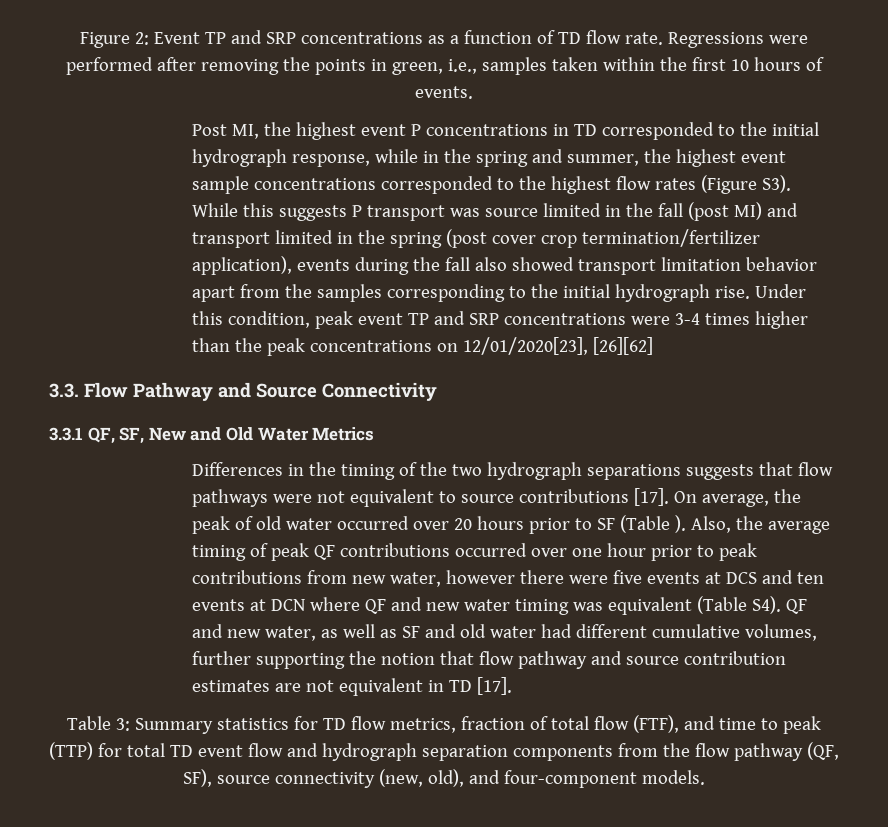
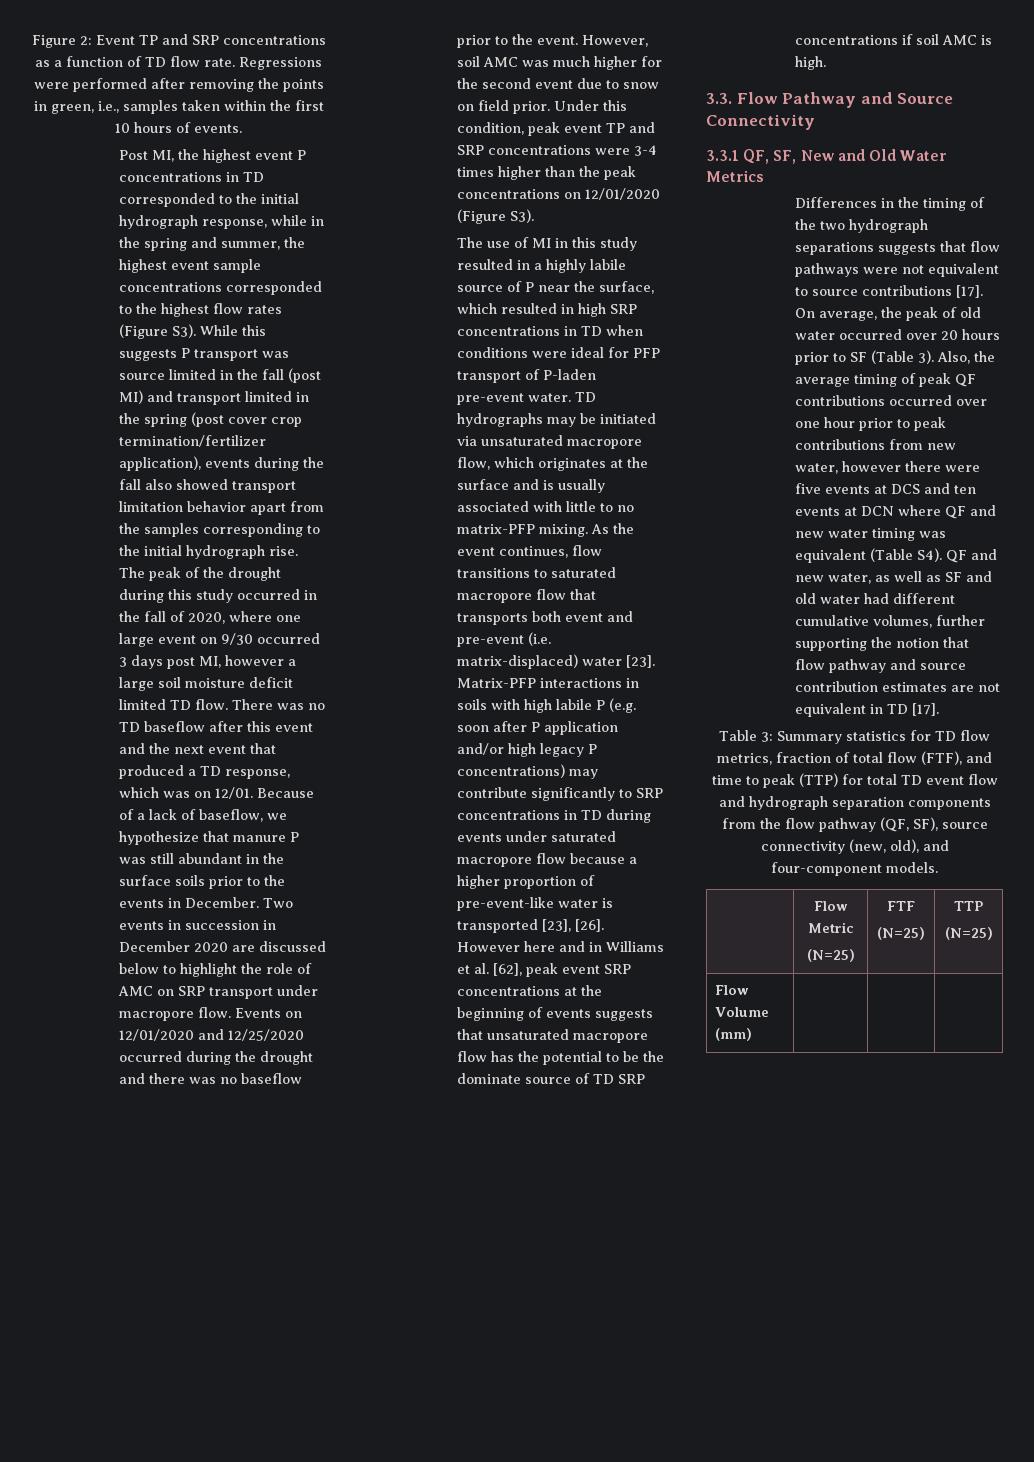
(751, 292) none -> [119,567,282,581] [119,589,318,603] [119,611,302,624] [119,633,321,647] [119,655,297,669] [119,677,294,691] [119,699,326,710] [119,721,314,732] [119,743,277,754] [119,765,291,779] [119,787,315,799] [119,809,288,822] [119,831,300,845] [119,853,285,864] [119,875,286,889] [119,897,294,908] [119,920,277,930] [119,941,327,952] [119,963,313,977] [118,985,319,999] [119,1007,303,1021] [119,1029,305,1041] [119,1051,314,1065] [119,1073,303,1084] [457,34,649,48] [457,56,663,70] [457,78,660,89] [457,100,551,114] The peak of the drought during this study occurred in the fall of 2020, where one large event on 9/30 occurred 3 days post MI, however a large soil moisture deficit limited TD flow. There was no TD baseflow after this event and the next event that produced a TD response, which was on 12/01. Because of a lack of baseflow, we hypothesize that manure P was still abundant in the surface soils prior to the events in December. Two events in succession in December 2020 are discussed below to highlight the role of AMC on SRP transport under macropore flow. Events on 12/01/2020 and 12/25/2020 occurred during the drought and there was no baseflow prior to the event. However, soil AMC was much higher for the second event due to snow on field prior.
[463,337,654,355] 12/01/2020[23], [26][62] -> [585,188,661,200] [457,209,535,224] [457,237,638,251] [457,259,627,273] [457,281,655,294] [457,303,638,317] [457,325,644,336] [457,347,661,358] [457,369,597,383] [457,392,597,405] [457,413,657,427] [457,435,643,449] [457,457,649,471] [457,479,606,493] [457,501,635,512] [457,523,635,537] [457,545,603,558] [457,567,617,578] [457,589,597,603] [457,611,634,625] [457,632,552,647] [457,654,656,669] [457,678,640,688] [457,698,637,713] [457,721,619,735] [457,743,598,757] [457,764,599,779] [457,787,664,801] [457,809,652,823] [457,831,617,842] [457,853,638,867] [457,875,596,889] [457,897,614,911] [457,919,605,933] [457,941,665,952] [457,963,632,977] [457,985,603,996] [457,1007,654,1021] [457,1029,649,1043] [457,1051,665,1065] [457,1073,646,1084] [795,34,993,45] [795,56,827,70] 12/01/2020 (Figure S3). // The use of MI in this study resulted in a highly labile source of P near the surface, which resulted in high SRP concentrations in TD when conditions were ideal for PFP transport of P-laden pre-event water. TD hydrographs may be initiated via unsaturated macropore flow, which originates at the surface and is usually associated with little to no matrix-PFP mixing. As the event continues, flow transitions to saturated macropore flow that transports both event and pre-event (i.e. matrix-displaced) water [23]. Matrix-PFP interactions in soils with high labile P (e.g. soon after P application and/or high legacy P concentrations) may contribute significantly to SRP concentrations in TD during events under saturated macropore flow because a higher proportion of pre-event-like water is transported [23], [26]. However here and in Williams et al. [62], peak event SRP concentrations at the beginning of events suggests that unsaturated macropore flow has the potential to be the dominate source of TD SRP concentrations if soil AMC is high.
[675,515,687,533] ). -> [918,350,935,364] 3).
(705, 777) none -> [813,901,848,911] [807,922,854,933] [806,949,855,962] [887,901,915,911] [877,927,925,940] [954,901,983,911] [944,927,993,940] [715,985,750,995] [715,1007,770,1017] [715,1028,753,1041] // | Flow Metric // (N=25) | FTF // (N=25) | TTP // (N=25) // Flow Volume (mm) | | |

